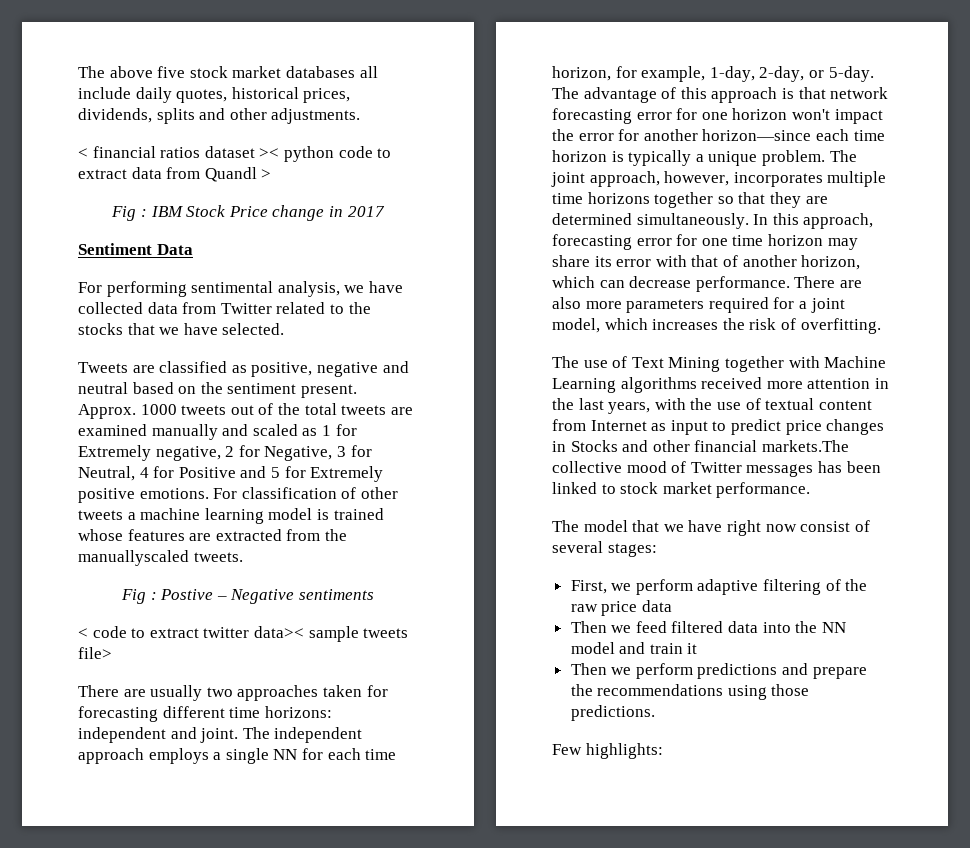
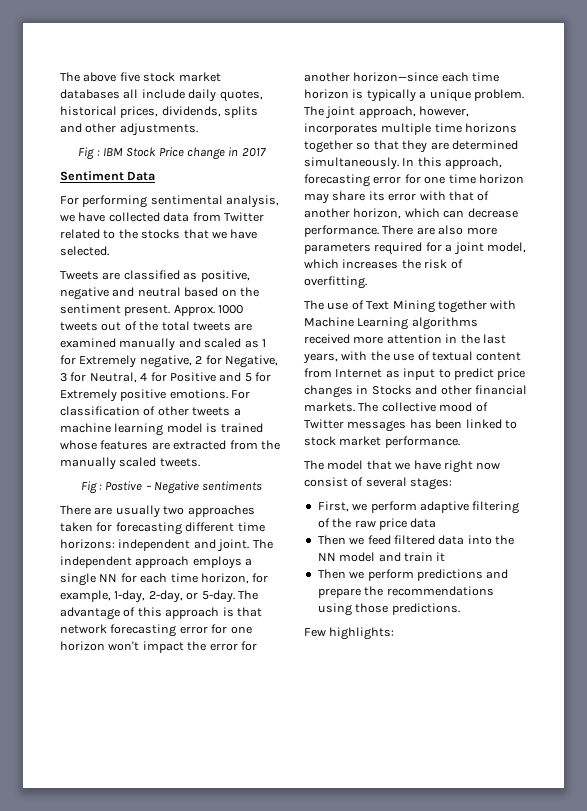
[78,146,392,162] [78,167,272,182] // < financial ratios dataset >< python code to extract data from Quandl > -> (198, 129) none
[78,550,189,566] manuallyscaled -> [60,457,157,470] manually scaled
[78,626,409,642] [78,647,112,659] // < code to extract twitter data>< sample tweets file> -> (263, 486) none
[761,440,849,452] markets.The -> [304,402,379,412] markets. The

